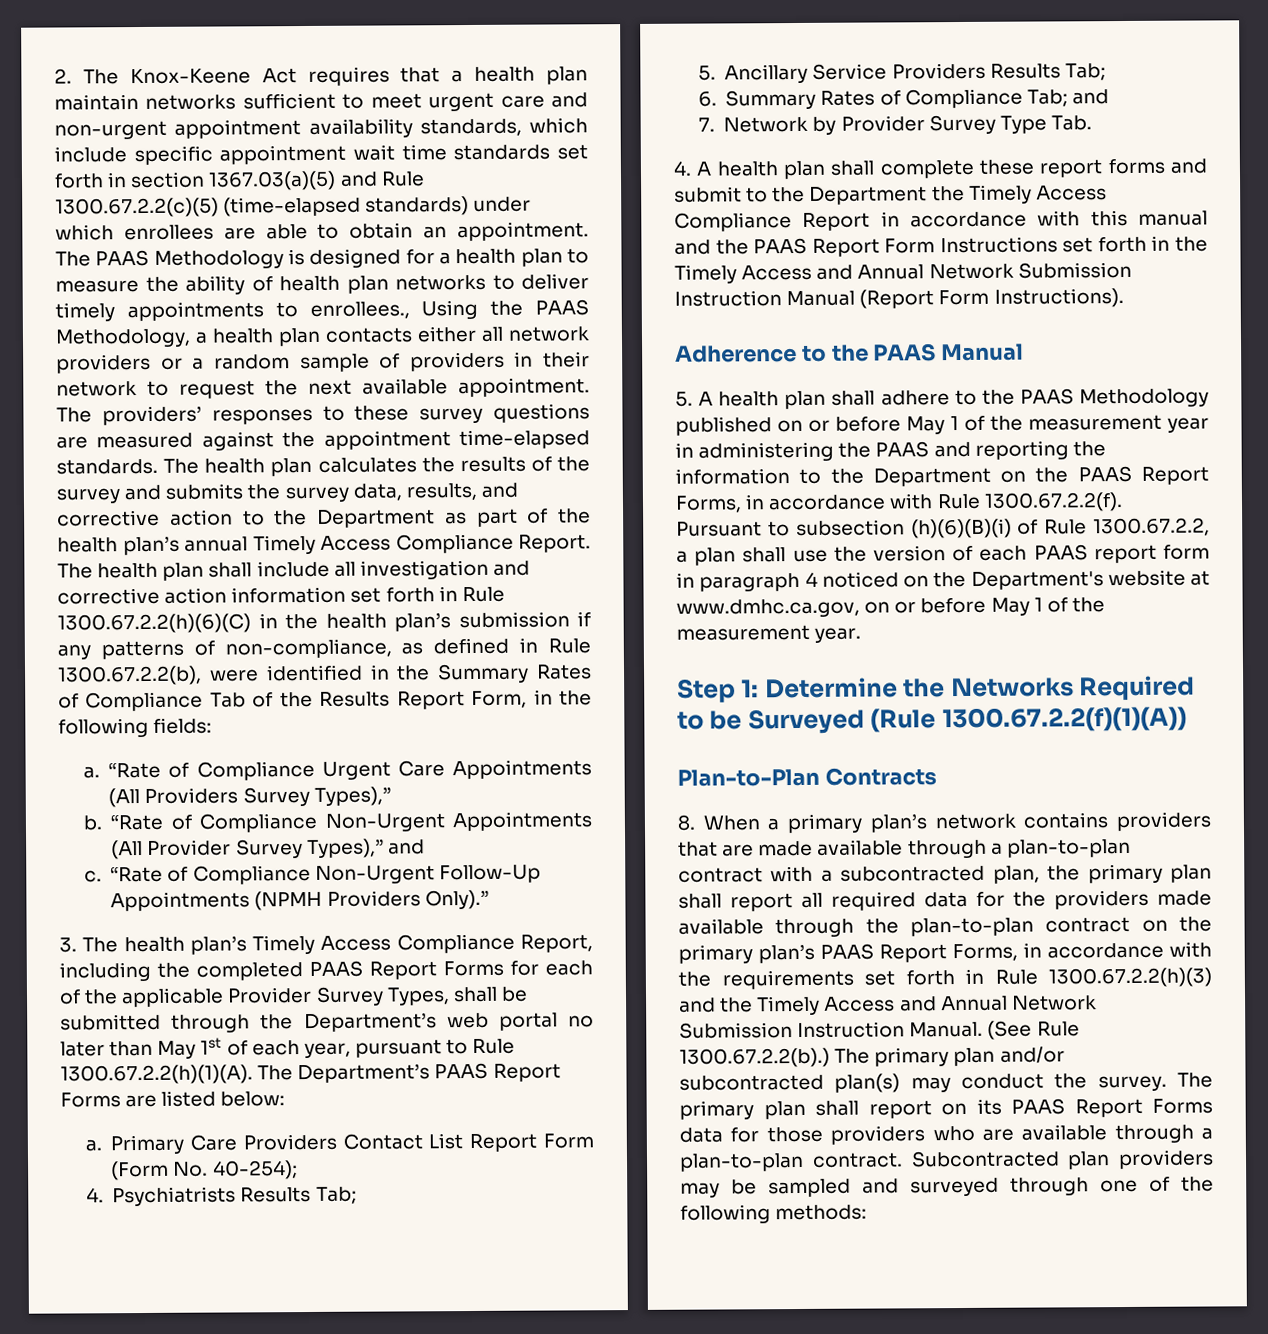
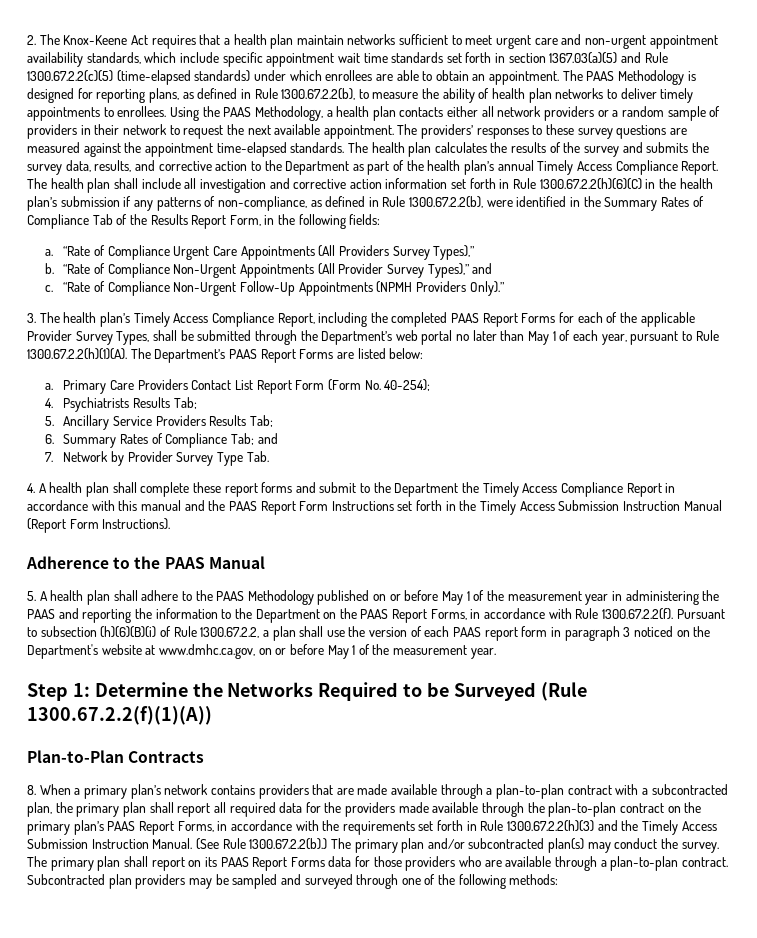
[439,248,563,267] a health plan -> [96,88,356,103] reporting plans, as defined in Rule 1300.67.2.2(b),
[309,301,410,319] enrollees., -> [117,106,167,117] enrollees.
[200,1037,223,1055] 1st -> [552,331,556,341] 1
[816,263,1014,280] and Annual Network -> (555, 506) none
[804,571,818,587] 4 -> [623,627,631,637] 3
[899,995,1097,1012] and Annual Network -> (717, 826) none

